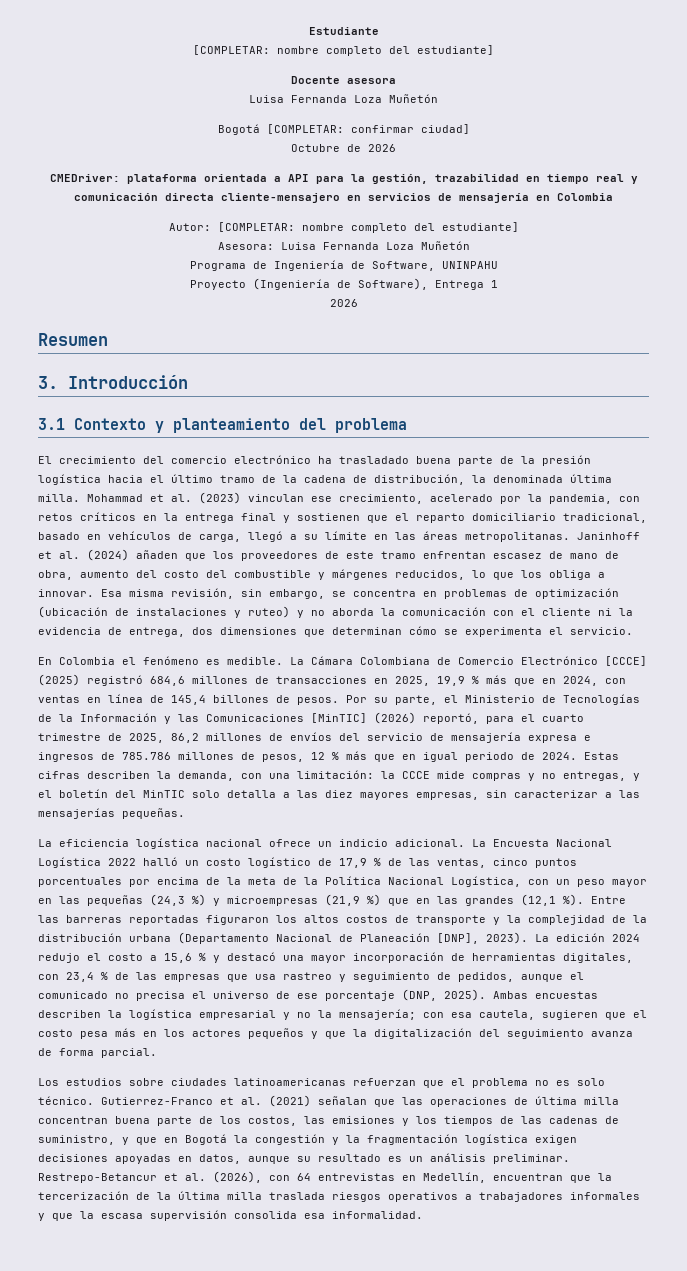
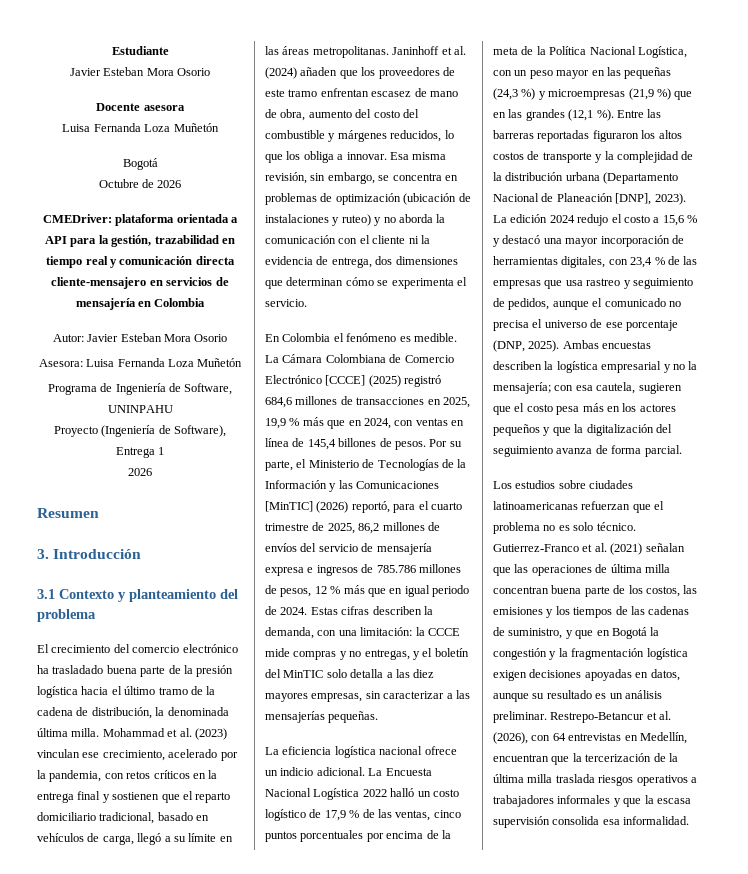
[193,45,494,56] [COMPLETAR: nombre completo del estudiante] -> [69,67,211,76] Javier Esteban Mora Osorio
[266,124,470,134] [COMPLETAR: confirmar ciudad] -> (158, 164) none
[217,222,519,233] [COMPLETAR: nombre completo del estudiante] -> [87,333,228,342] Javier Esteban Mora Osorio

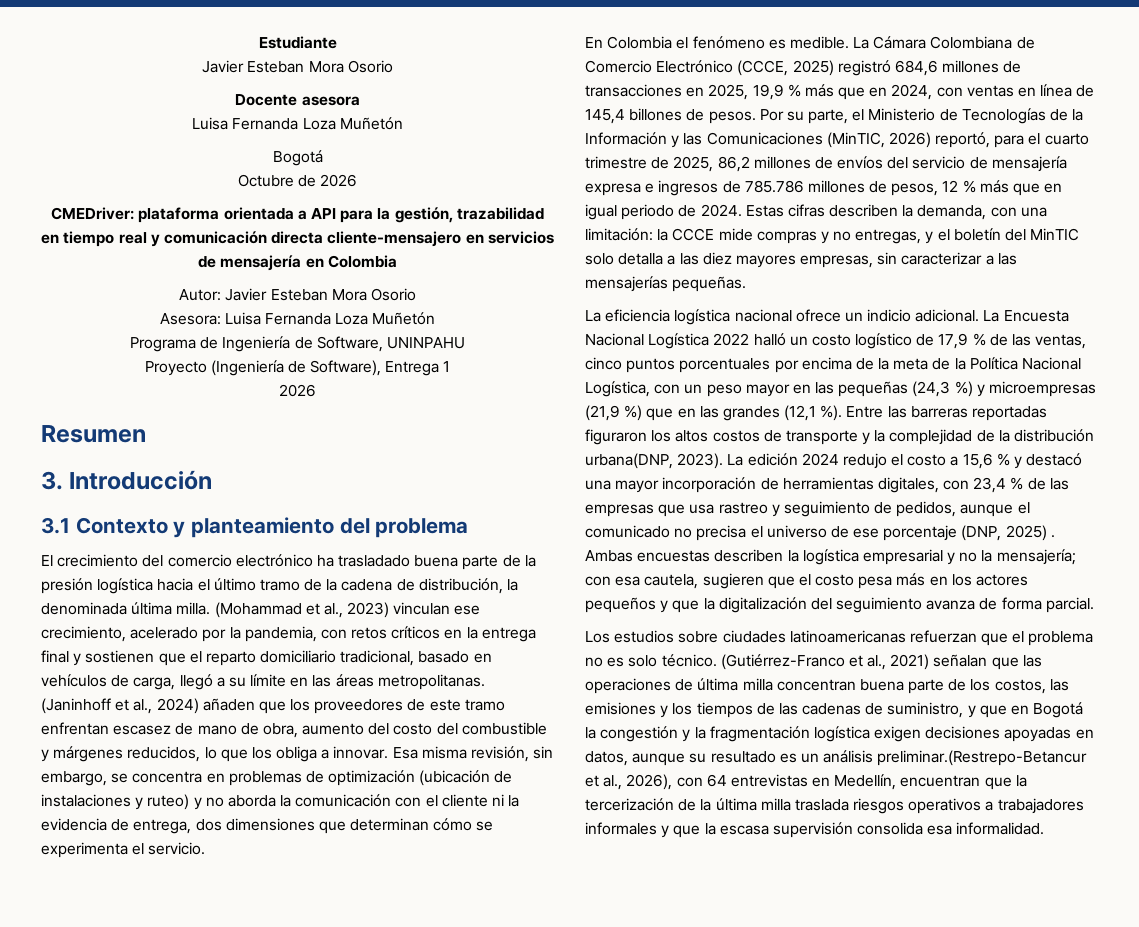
[102,728,227,740] Mohammad et al. (2023) -> [214,602,390,618] (Mohammad et al., 2023)
[392,46,466,55] [265,67,297,79] Janinhoff et al. (2024) -> [41,698,199,714] (Janinhoff et al., 2024)
[325,375,401,387] [CCCE] (2025) -> [737,60,834,76] (CCCE, 2025)
[265,501,349,513] [MinTIC] (2026) -> [826,132,931,148] (MinTIC, 2026)
[565,172,679,184] [493,193,652,205] urbana (Departamento Nacional de Planeación [DNP], -> [585,453,673,469] urbana(DNP,
[528,340,560,352] 2025). -> [1005,525,1055,541] 2025) .
[493,543,643,555] Gutierrez-Franco et al. (2021) -> [720,654,930,670] (Gutiérrez-Franco et al., 2021)
[493,711,672,723] [493,732,528,744] preliminar. Restrepo-Betancur et al. (2026), -> [877,750,1088,766] [585,774,673,790] preliminar.(Restrepo-Betancur et al., 2026),

